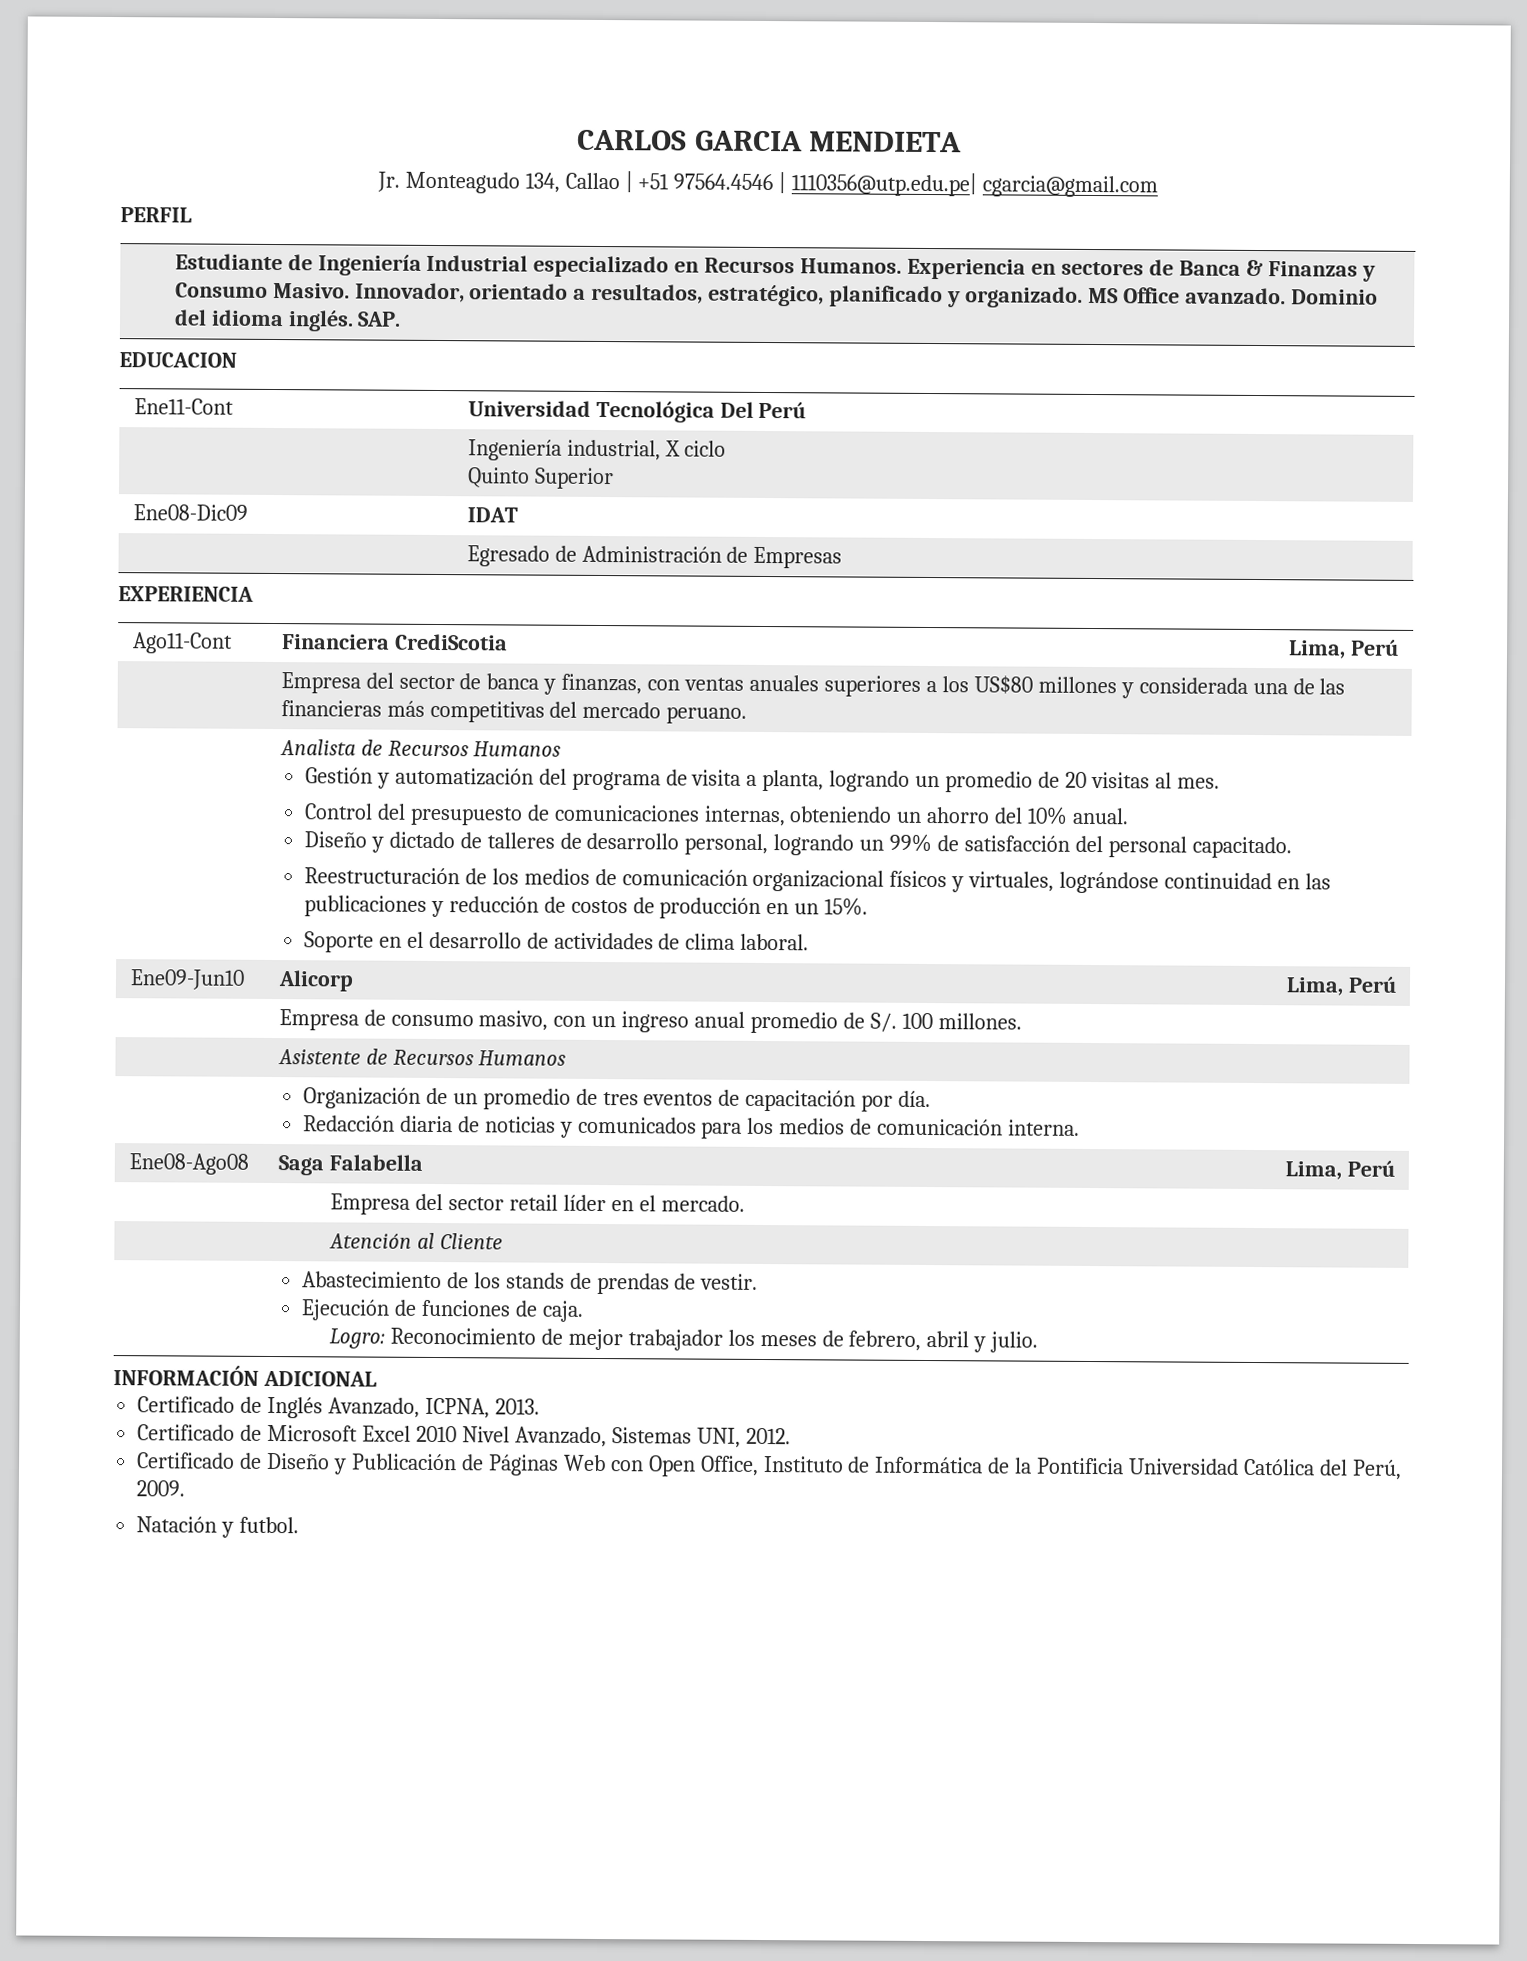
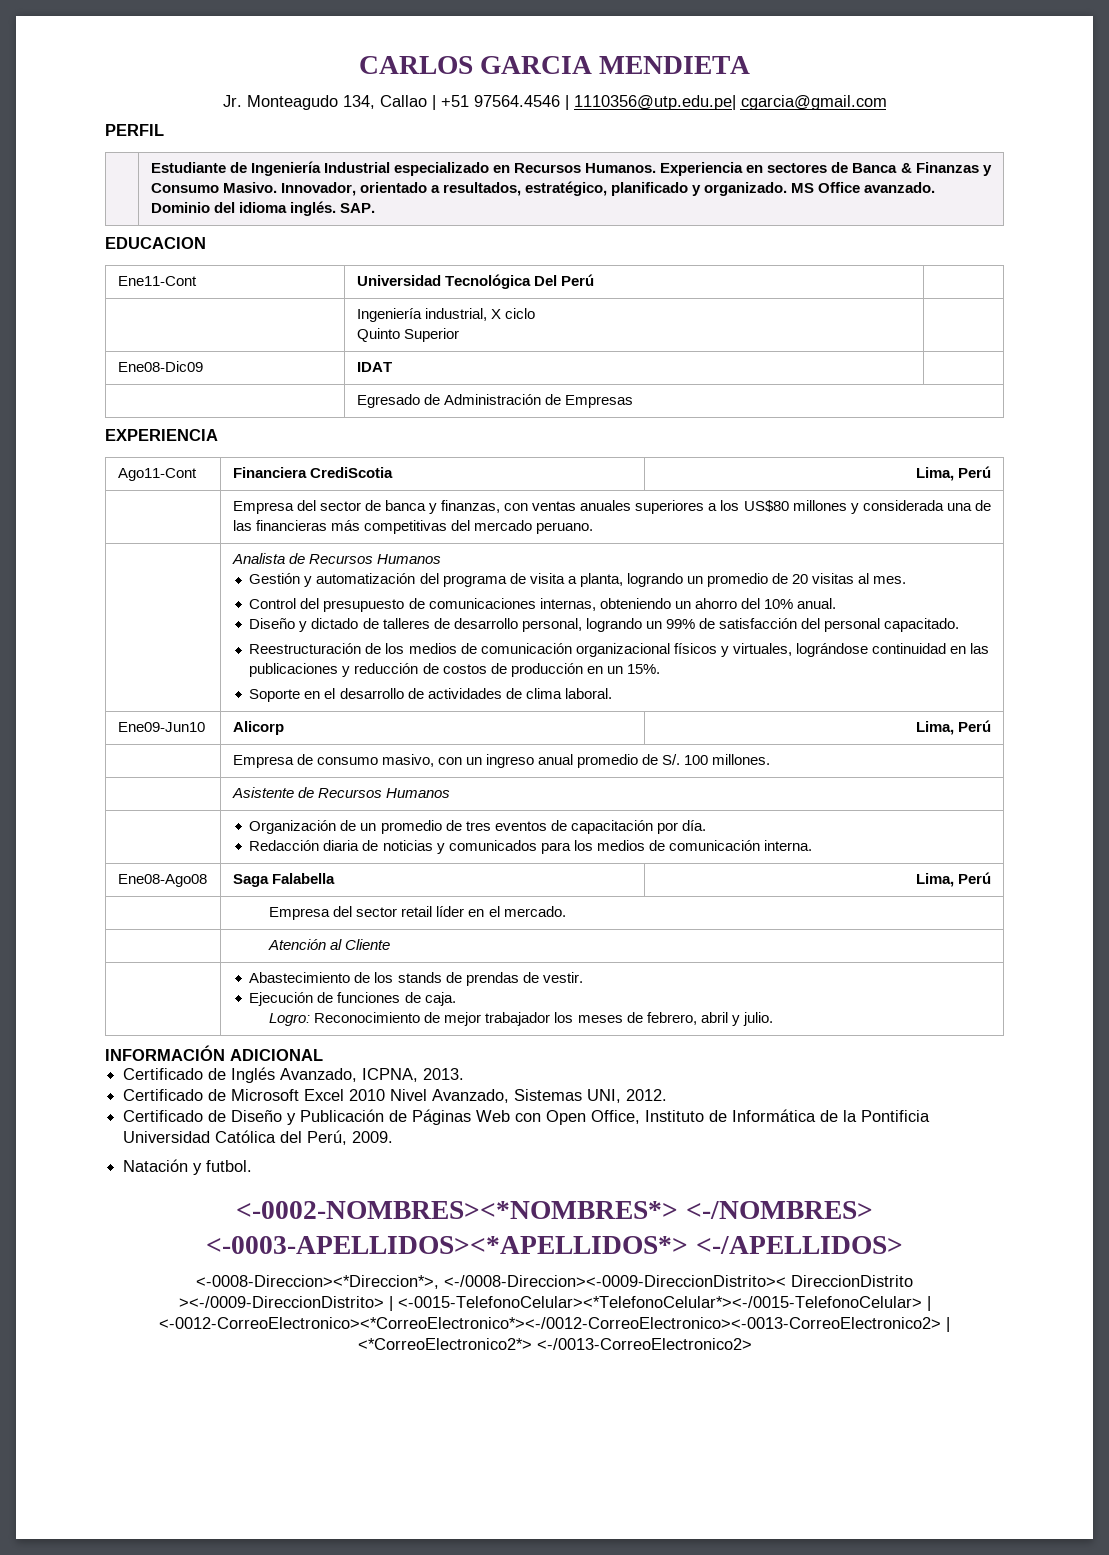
(300, 1525) none -> [236,1201,873,1219] [206,1236,903,1254] [196,1275,913,1289] [178,1296,931,1311] [159,1317,950,1332] [357,1338,752,1350] // <-0002-NOMBRES><*NOMBRES*> <-/NOMBRES> <-0003-APELLIDOS><*APELLIDOS*> <-/APELLIDOS> // <-0008-Direccion><*Direccion*>, <-/0008-Direccion><-0009-DireccionDistrito>< DireccionDistrito ><-/0009-DireccionDistrito> | <-0015-TelefonoCelular><*TelefonoCelular*><-/0015-TelefonoCelular> | <-0012-CorreoElectronico><*CorreoElectronico*><-/0012-CorreoElectronico><-0013-CorreoElectronico2> | <*CorreoElectronico2*> <-/0013-CorreoElectronico2>

